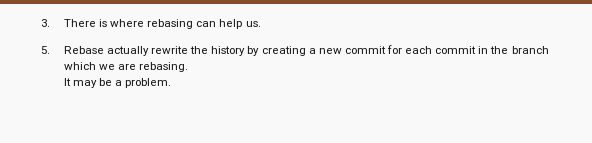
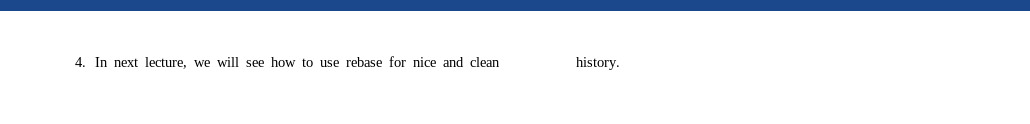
[40,19,261,29] [40,45,549,56] [63,62,189,72] [63,78,172,88] 3. There is where rebasing can help us. // 5. Rebase actually rewrite the history by creating a new commit for each commit in the branch which we are rebasing. // It may be a problem. -> [74,56,621,70] 4. In next lecture, we will see how to use rebase for nice and clean history.

